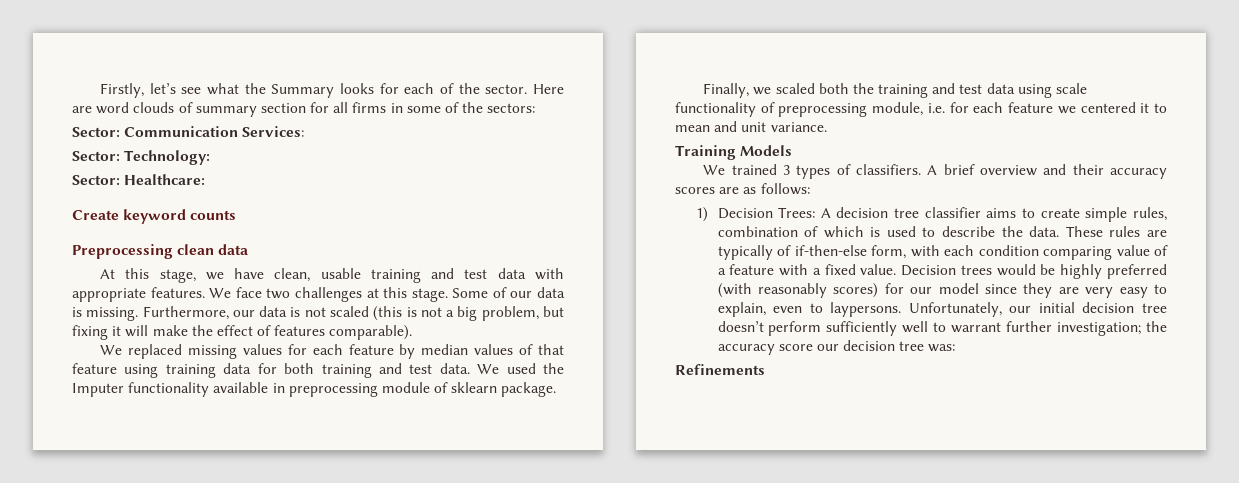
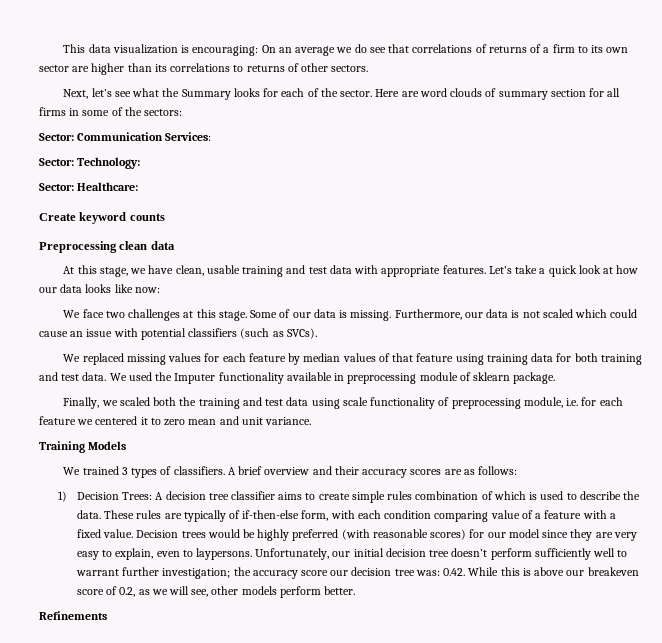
[100,83,145,98] Firstly, -> [63,44,629,56] [39,63,369,75] [63,89,89,99] This data visualization is encouraging: On an average we do see that correlations of returns of a firm to its own sector are higher than its correlations to returns of other sectors. // Next,
(205, 292) none -> [488,265,639,277] [39,284,160,293] Let’s take a quick look at how our data looks like now: //
[373,306,564,321] [72,325,413,340] (this is not a big problem, but fixing it will make the effect of features comparable). -> [575,309,638,318] [39,328,317,340] which could cause an issue with potential classifiers (such as SVCs).
(1167, 108) none -> [164,419,186,426] zero
[1133,207,1167,221] rules, -> [387,491,413,500] rules
[757,283,827,298] reasonably -> [372,529,428,538] reasonable
(956, 348) none -> [443,567,639,576] [76,586,356,598] 0.42. While this is above our breakeven score of 0.2, as we will see, other models perform better.

